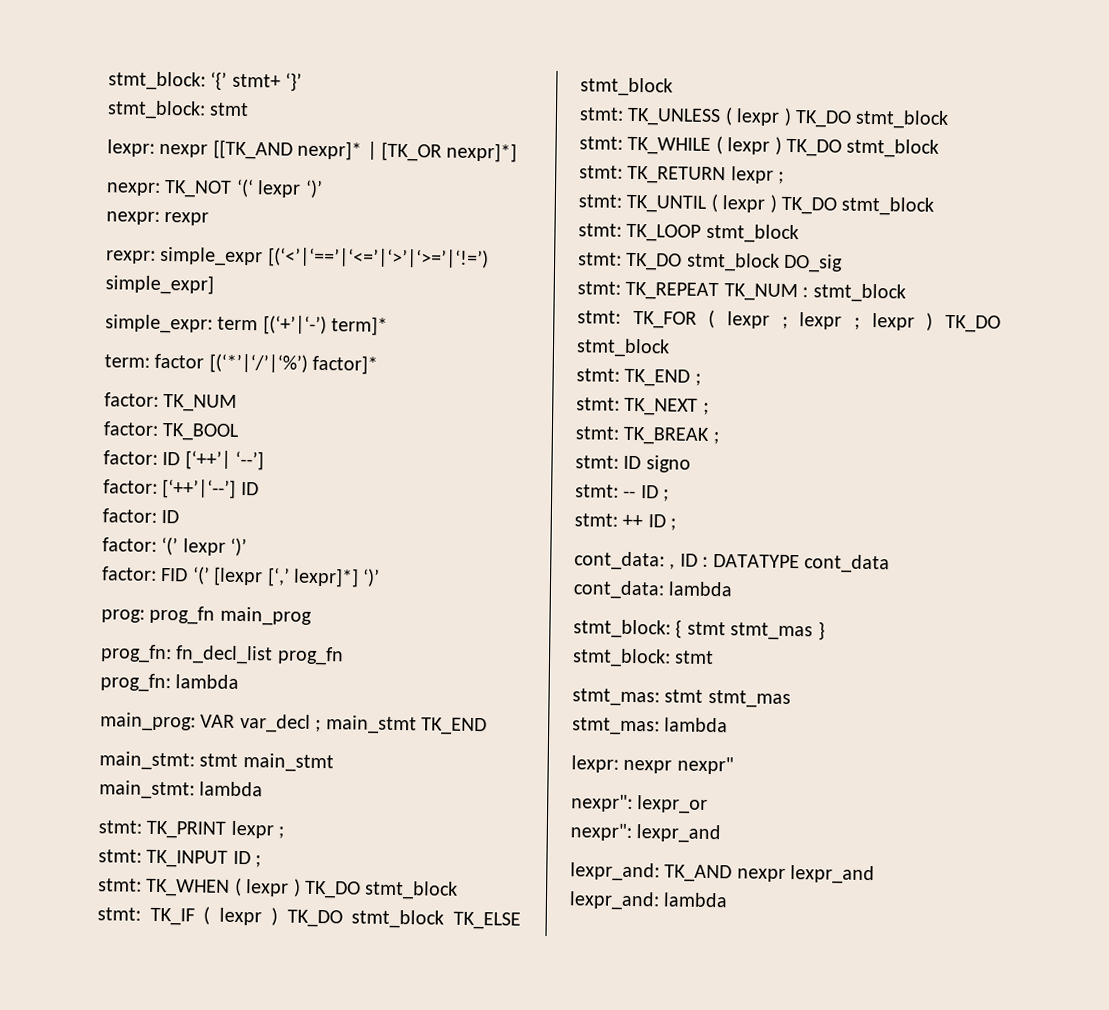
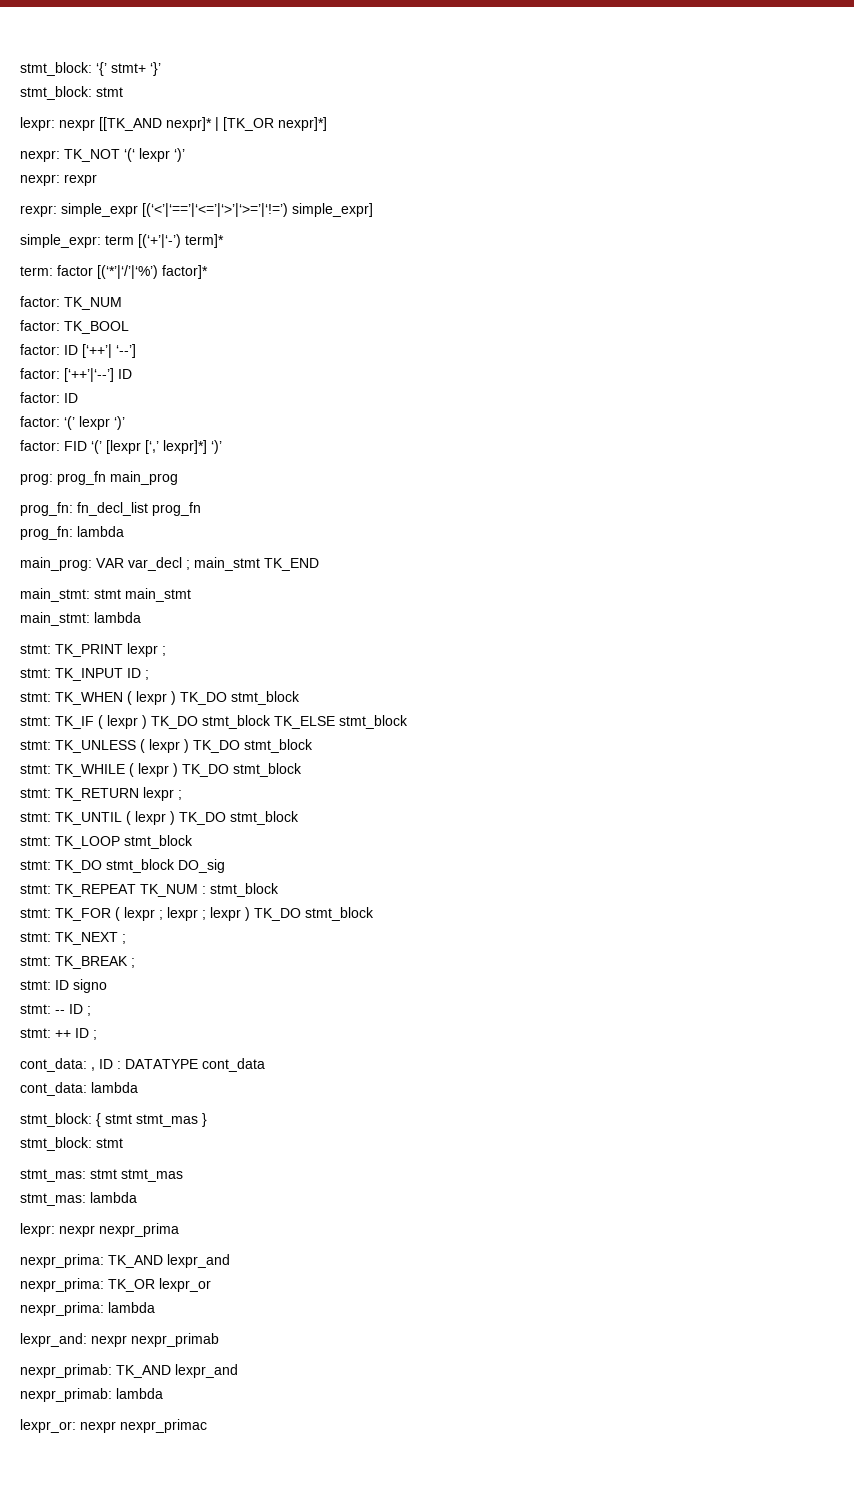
[576,368,701,387] // stmt: TK_END ; -> (374, 914) none
[676,756,734,775] [571,794,709,814] [570,823,722,844] [570,862,876,885] [569,891,729,911] nexpr" // nexpr": lexpr_or // nexpr": lexpr_and // lexpr_and: TK_AND nexpr lexpr_and // lexpr_and: lambda -> [99,1223,179,1237] [20,1254,230,1268] [20,1278,211,1292] [20,1302,155,1316] [20,1333,219,1347] [20,1364,238,1378] [20,1388,163,1402] [20,1419,207,1433] nexpr_prima // nexpr_prima: TK_AND lexpr_and // nexpr_prima: TK_OR lexpr_or // nexpr_prima: lambda // lexpr_and: nexpr nexpr_primab // nexpr_primab: TK_AND lexpr_and // nexpr_primab: lambda // lexpr_or: nexpr nexpr_primac

